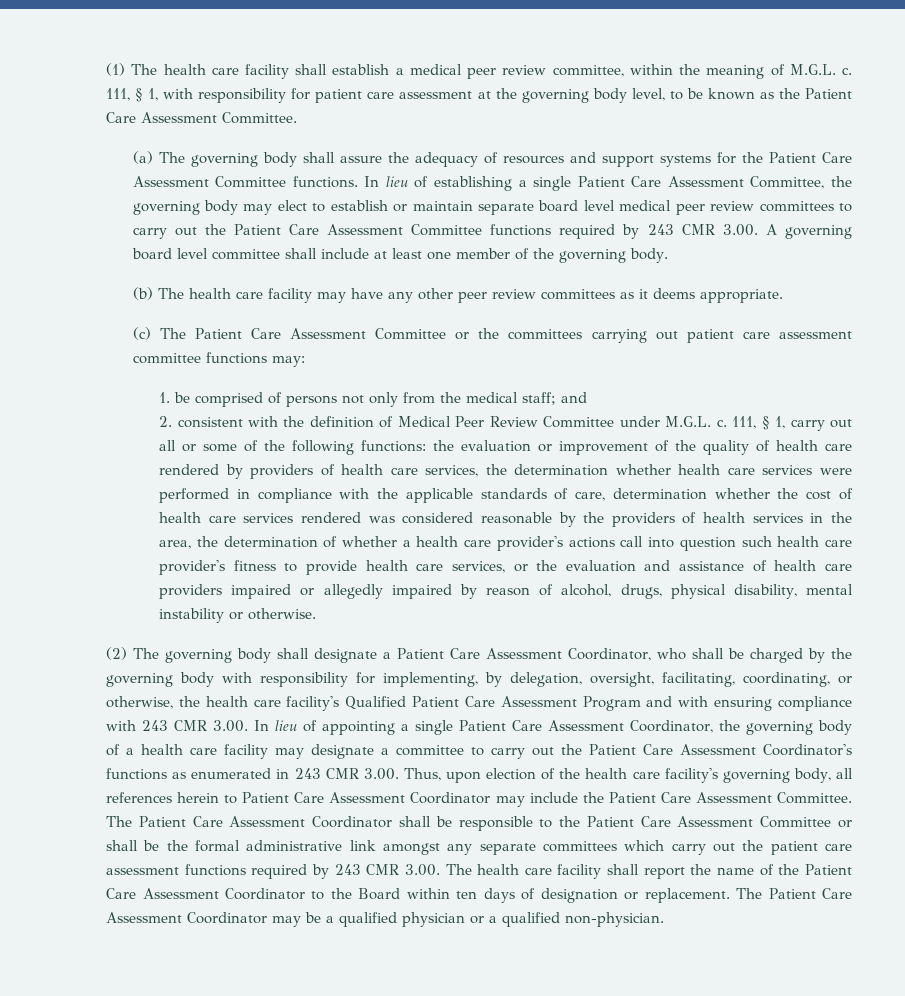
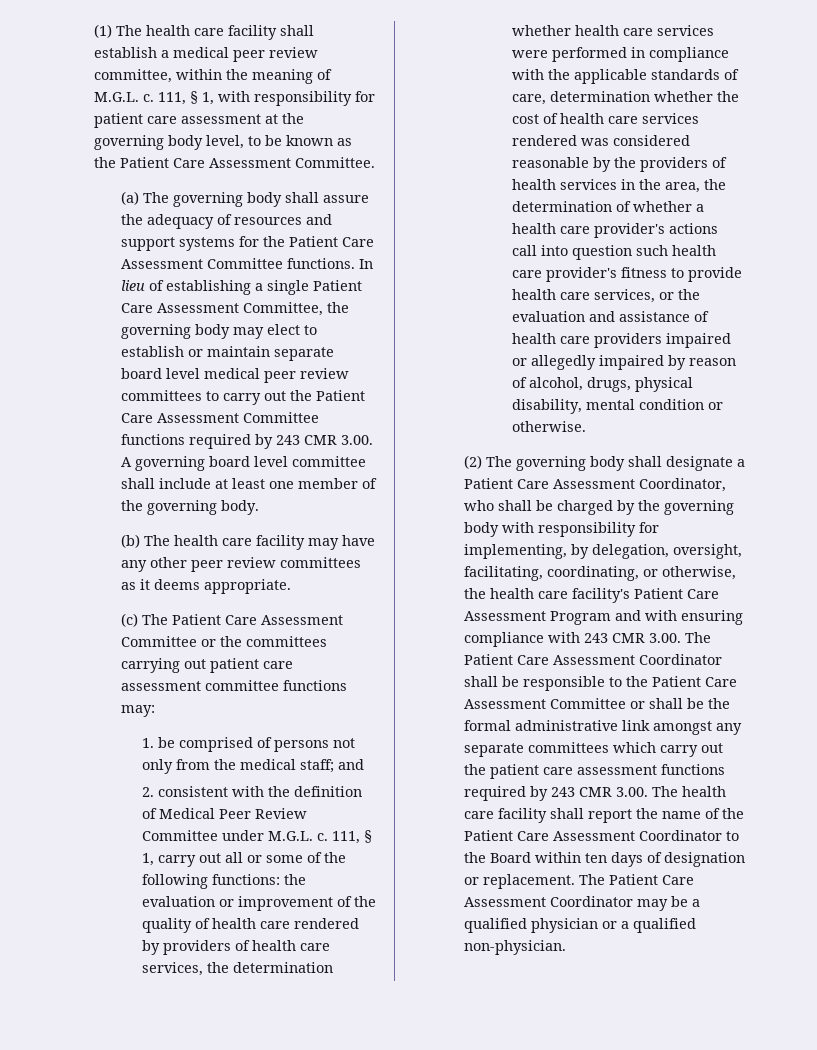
[159,608,225,623] instability -> [638,399,704,410] condition
[345,696,407,710] Qualified -> (631, 595) none
[254,720,852,735] [106,744,852,759] [106,768,854,783] [106,792,853,807] In lieu of appointing a single Patient Care Assessment Coordinator, the governing body of a health care facility may designate a committee to carry out the Patient Care Assessment Coordinator's functions as enumerated in 243 CMR 3.00. Thus, upon election of the health care facility's governing body, all references herein to Patient Care Assessment Coordinator may include the Patient Care Assessment Committee. -> (682, 638) none

